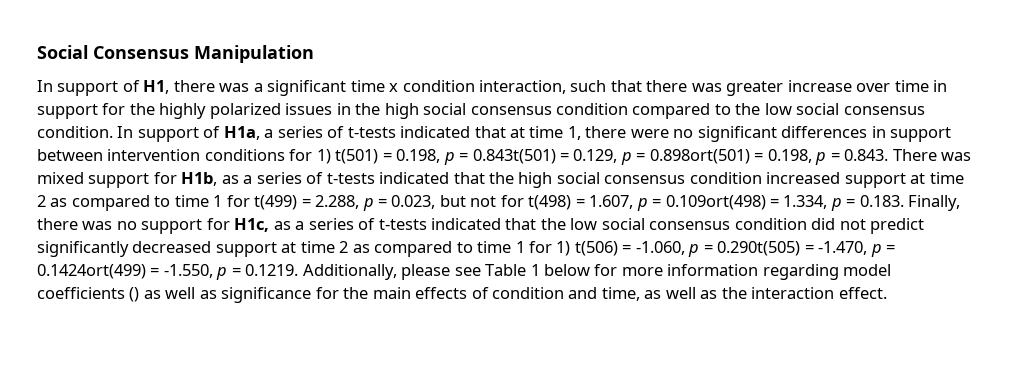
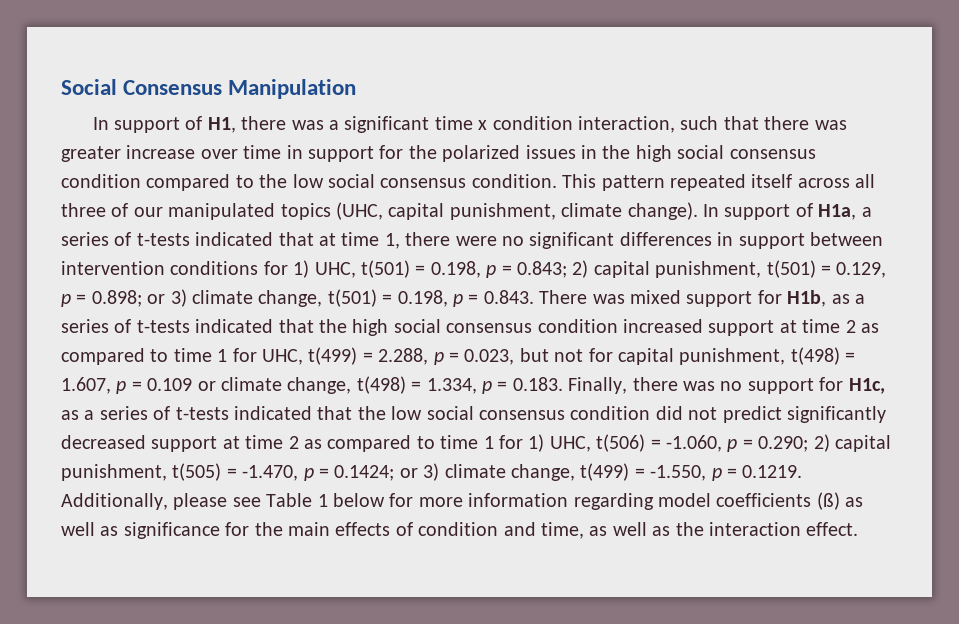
[159,103,207,119] highly -> (437, 152) none
(113, 132) none -> [562,174,876,191] [61,202,698,220] This pattern repeated itself across all three of our manipulated topics (UHC, capital punishment, climate change).
[335,149,750,165] t(501) = 0.198, p = 0.843t(501) = 0.129, p = 0.898ort(501) -> [314,260,887,278] [61,289,377,307] UHC, t(501) = 0.198, p = 0.843; 2) capital punishment, t(501) = 0.129, p = 0.898; or 3) climate change, t(501)
(250, 201) none -> [262,349,303,365] UHC,
(524, 201) none -> [617,348,786,365] capital punishment,
[665,195,766,210] 0.109ort(498) -> [147,376,406,394] 0.109 or climate change, t(498)
(571, 248) none -> [549,436,591,452] UHC,
[717,241,896,257] [37,264,146,279] 0.290t(505) = -1.470, p = 0.1424ort(499) -> [758,434,891,452] [61,463,630,481] 0.290; 2) capital punishment, t(505) = -1.470, p = 0.1424; or 3) climate change, t(499)
[129,287,140,302] () -> [816,492,840,510] (ß)

